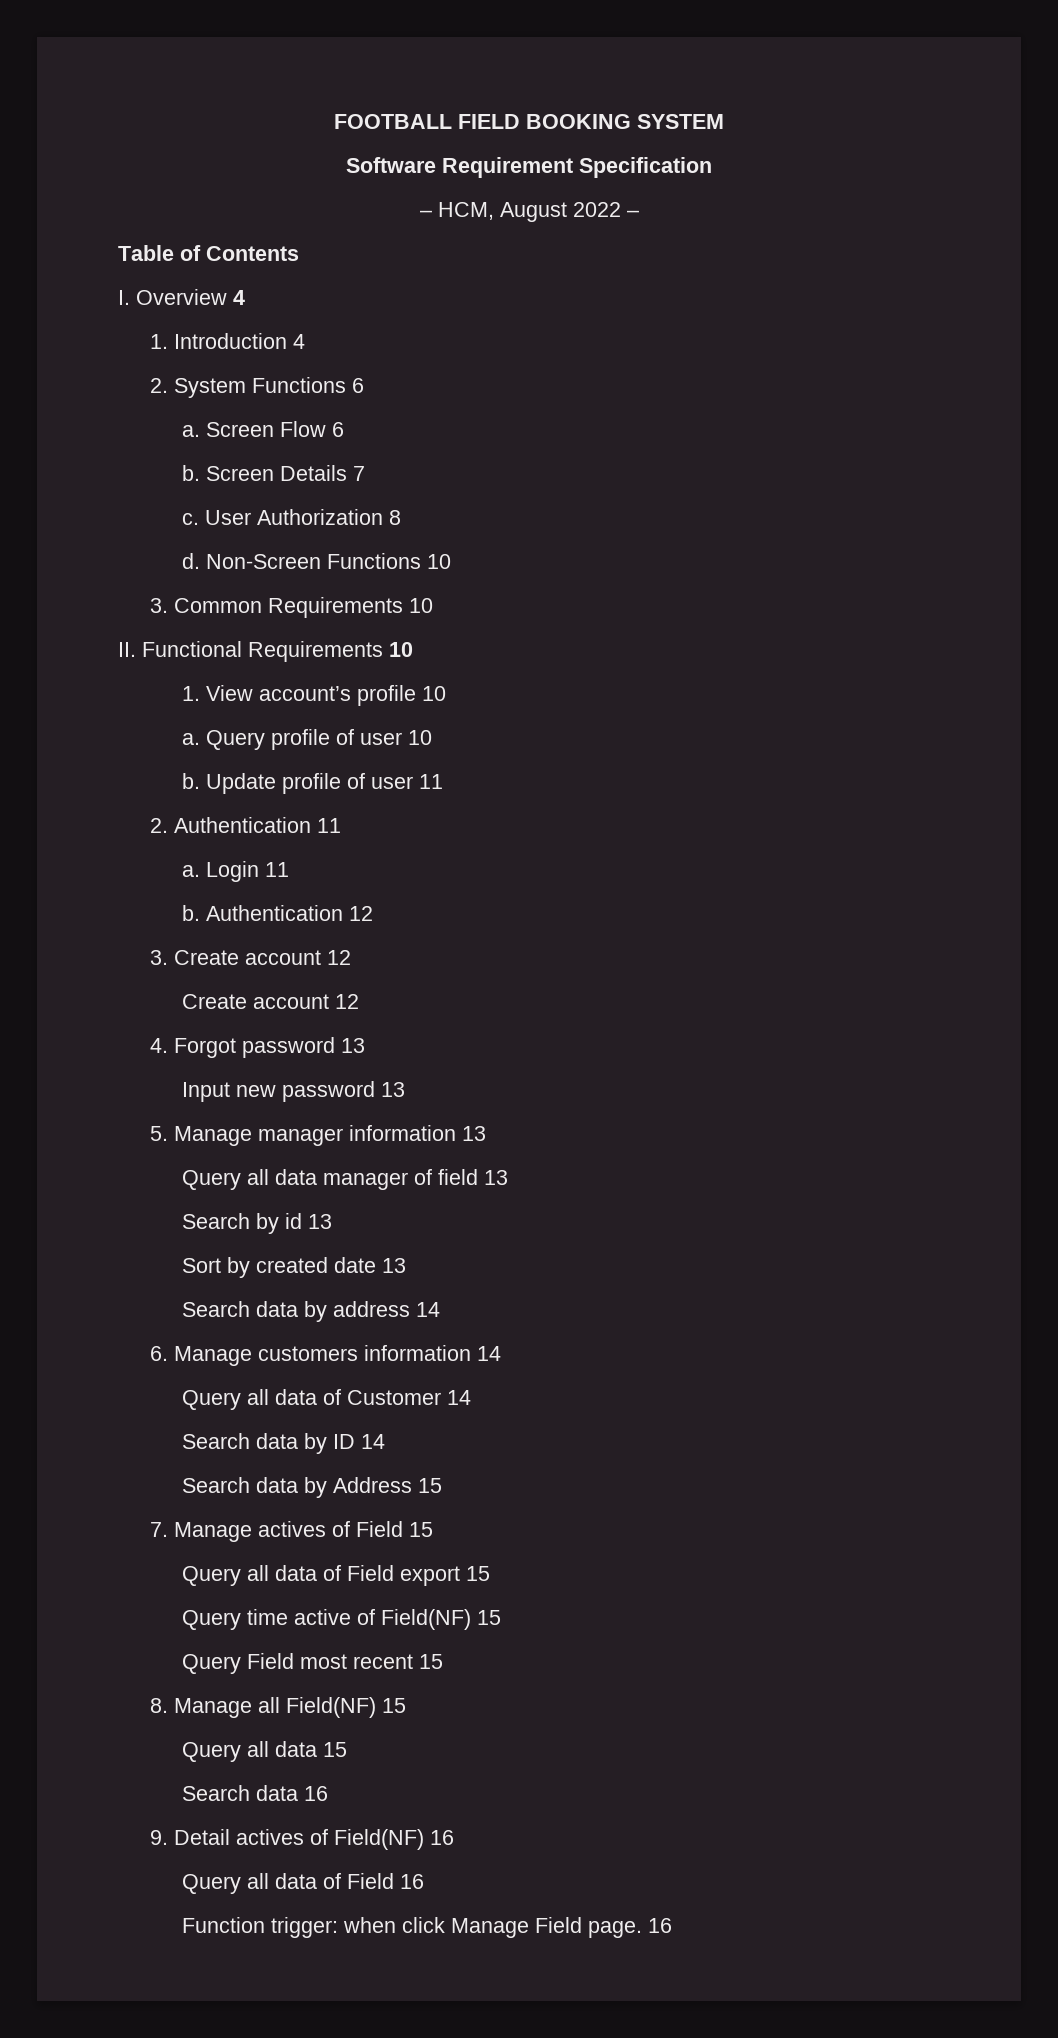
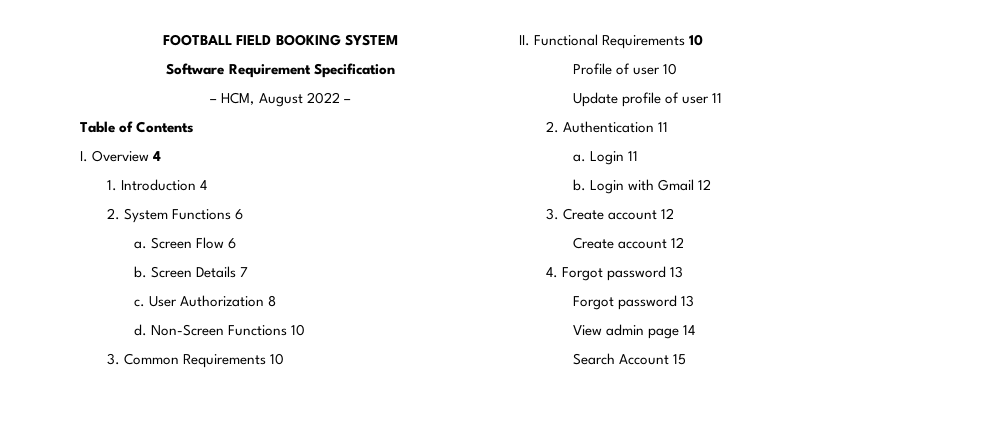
[182,685,447,706] [182,729,331,750] 1. View account’s profile 10 // a. Query profile -> [572,63,612,75] Profile
[182,773,201,789] b. -> (677, 69) none
[206,905,344,921] Authentication -> [589,179,694,194] Login with Gmail
[182,1081,406,1102] [150,1125,487,1146] [182,1169,509,1190] [182,1213,333,1234] [182,1257,407,1278] [182,1301,441,1322] [150,1345,502,1366] [182,1389,472,1410] [182,1433,386,1454] [182,1477,443,1498] [150,1521,434,1542] [182,1565,491,1586] [182,1609,502,1630] [182,1653,444,1674] [150,1697,407,1718] [182,1741,348,1762] [182,1785,329,1801] [150,1829,455,1850] [182,1873,425,1894] [182,1917,673,1938] Input new password 13 // 5. Manage manager information 13 // Query all data manager of field 13 // Search by id 13 // Sort by created date 13 // Search data by address 14 // 6. Manage customers information 14 // Query all data of Customer 14 // Search data by ID 14 // Search data by Address 15 // 7. Manage actives of Field 15 // Query all data of Field export 15 // Query time active of Field(NF) 15 // Query Field most recent 15 // 8. Manage all Field(NF) 15 // Query all data 15 // Search data 16 // 9. Detail actives of Field(NF) 16 // Query all data of Field 16 // Function trigger: when click Manage Field page. 16 -> [572,295,694,310] [572,324,695,339] [572,353,686,365] Forgot password 13 // View admin page 14 // Search Account 15

